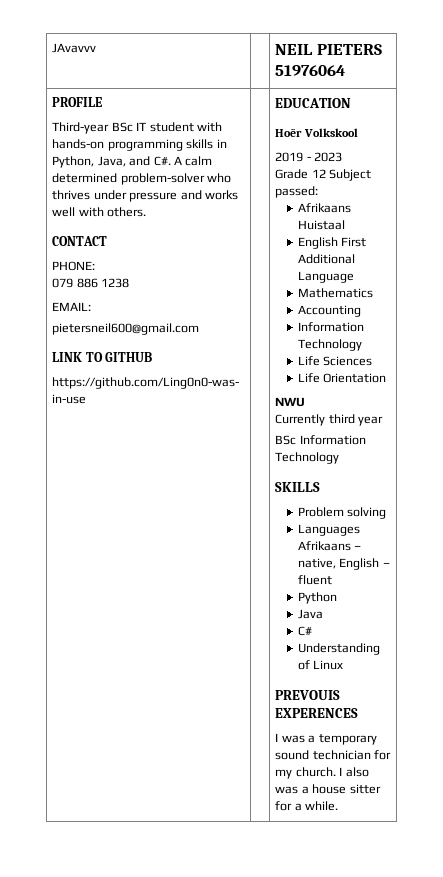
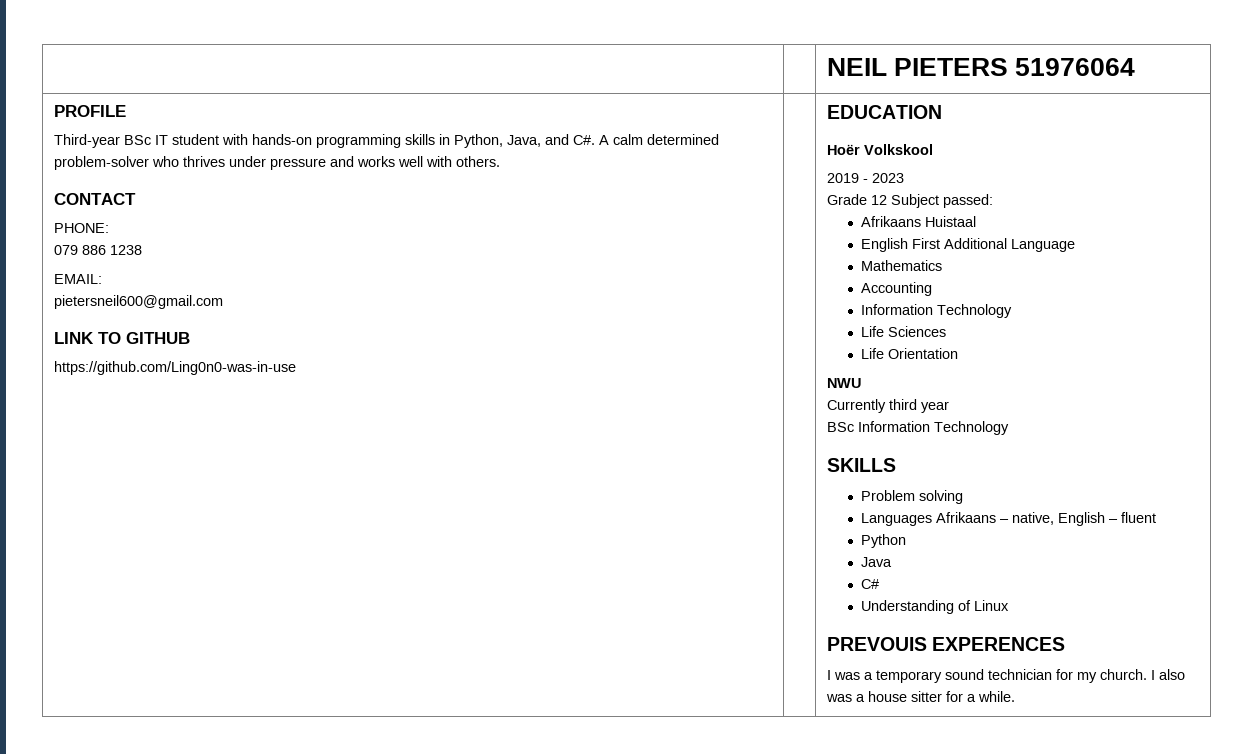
[52,43,97,53] JAvavvv -> (826, 67) none

